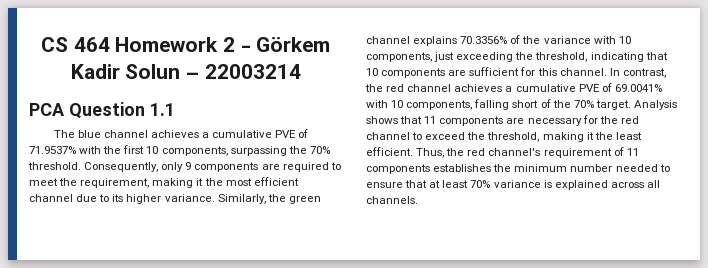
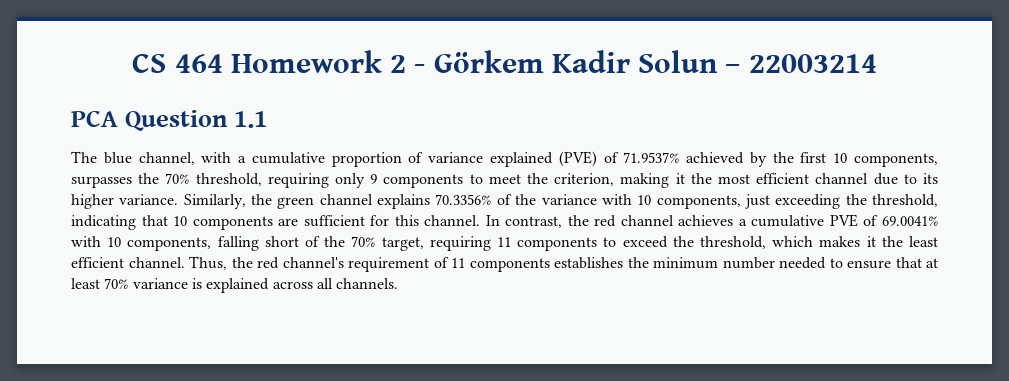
[103,129,309,138] [29,146,102,154] channel achieves a cumulative PVE of 71.9537% with -> [138,151,767,167] channel, with a cumulative proportion of variance explained (PVE) of 71.9537% achieved by
[230,146,330,156] [28,162,159,172] surpassing the 70% threshold. Consequently, -> [71,173,329,188] surpasses the 70% threshold, requiring
[261,162,329,172] are required -> (464, 181) none
[80,178,150,188] requirement, -> [554,173,615,186] criterion,
[595,100,677,110] [366,115,639,126] [366,132,410,140] target. Analysis shows that 11 components are necessary for the red channel -> [381,236,598,251] target, requiring 11 components
[542,132,584,142] making -> [772,236,861,247] which makes
[366,147,413,156] efficient. -> [71,257,185,268] efficient channel.

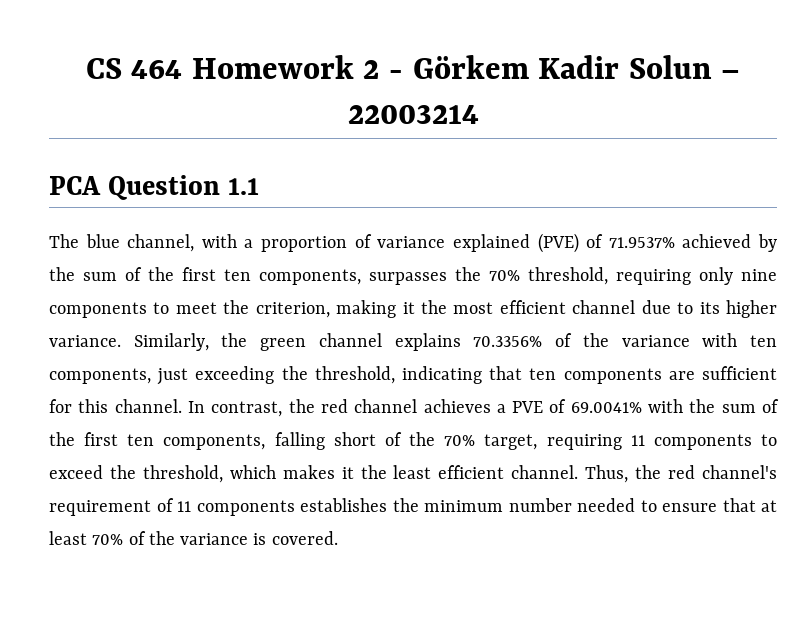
[251,152,325,164] cumulative -> (254, 243) none
[800,152,848,163] first 10 -> [83,267,251,281] sum of the first ten
[370,174,378,184] 9 -> [741,269,777,281] nine
[637,195,652,205] 10 -> [750,335,778,347] ten
[173,216,188,226] 10 -> [529,368,557,380] ten
[751,215,825,227] cumulative -> (506, 408) none
[107,237,122,247] 10 -> [689,399,779,413] [49,432,155,446] the sum of the first ten
[132,278,399,293] variance is explained across all channels. -> [128,531,338,545] of the variance is covered.

